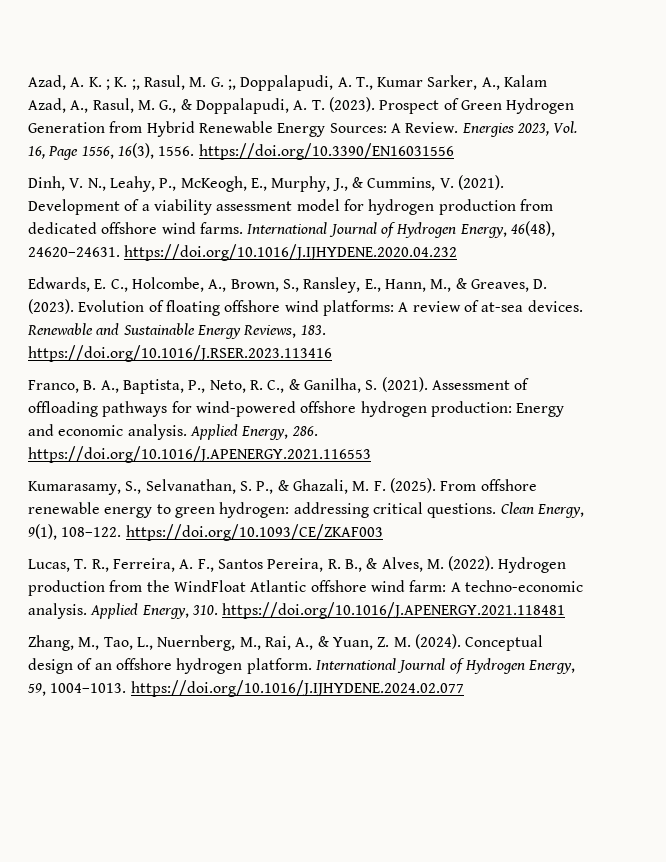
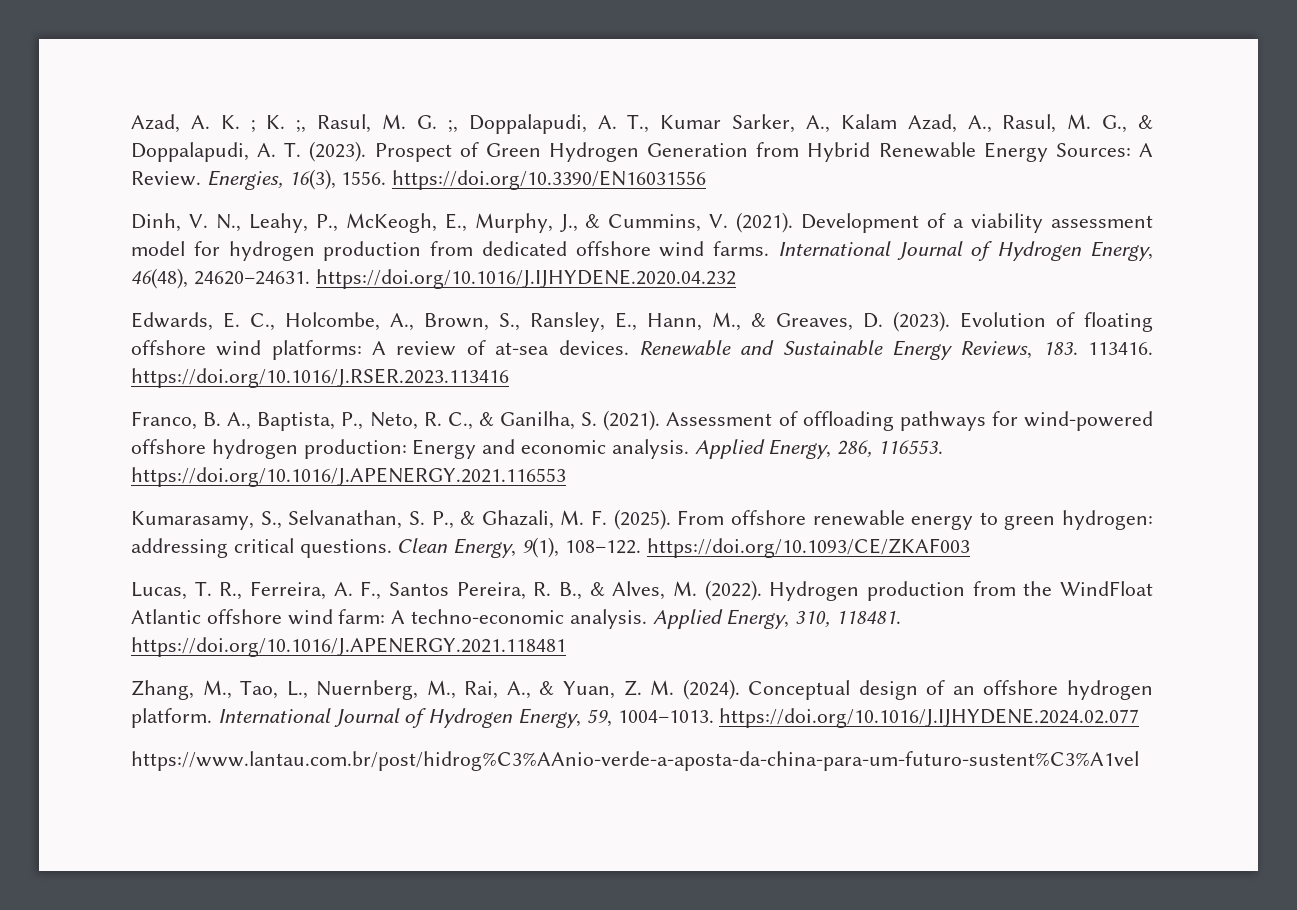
[461,121,578,137] [28,146,114,160] Energies 2023, Vol. 16, Page 1556, -> [206,170,283,190] Energies,
(326, 330) none -> [1088,342,1153,355] 113416.
[291,426,318,436] 286. -> [837,440,944,457] 286, 116553.
[191,605,218,615] 310. -> [795,610,902,627] 310, 118481.
(464, 688) none -> [131,751,1139,771] // https://www.lantau.com.br/post/hidrog%C3%AAnio-verde-a-aposta-da-china-para-um-futuro-sustent%C3%A1vel

